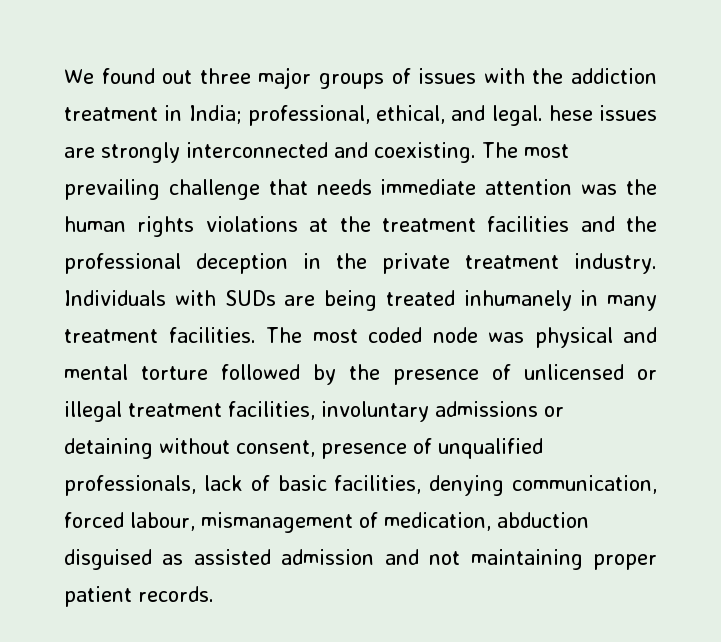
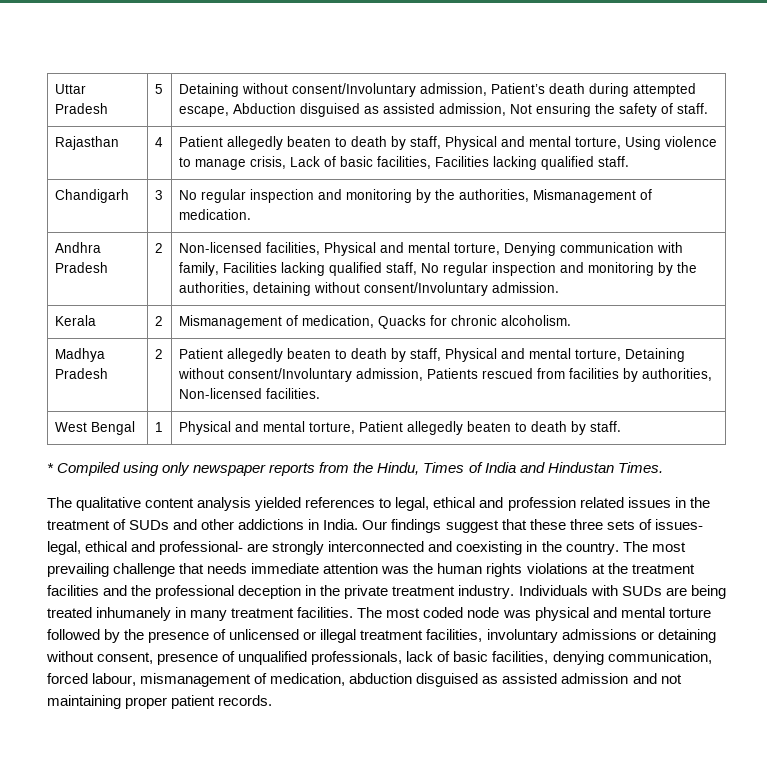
[64,67,657,89] [64,105,657,126] [64,142,476,163] We found out three major groups of issues with the addiction treatment in India; professional, ethical, and legal. hese issues are strongly interconnected and coexisting. -> [54,84,86,94] [54,103,108,114] [154,84,163,94] [178,83,696,97] [178,103,708,117] [54,136,119,150] [154,137,163,147] [178,136,717,150] [178,156,629,170] [54,189,129,203] [154,190,163,200] [178,189,652,203] [178,209,251,220] [54,242,101,253] [54,262,108,273] [154,243,163,253] [178,242,683,256] [178,262,697,276] [178,282,559,296] [54,315,96,326] [154,316,163,326] [178,315,571,329] [54,348,105,362] [54,368,108,379] [154,349,163,359] [178,348,685,362] [177,368,712,382] [178,388,320,399] [54,421,135,435] [154,422,163,432] [178,421,621,435] [47,462,663,476] [47,497,710,511] [47,519,703,533] [47,541,619,555] Uttar Pradesh | 5 | Detaining without consent/Involuntary admission, Patient’s death during attempted escape, Abduction disguised as assisted admission, Not ensuring the safety of staff. // Rajasthan | 4 | Patient allegedly beaten to death by staff, Physical and mental torture, Using violence to manage crisis, Lack of basic facilities, Facilities lacking qualified staff. // Chandigarh | 3 | No regular inspection and monitoring by the authorities, Mismanagement of medication. // Andhra Pradesh | 2 | Non-licensed facilities, Physical and mental torture, Denying communication with family, Facilities lacking qualified staff, No regular inspection and monitoring by the authorities, detaining without consent/Involuntary admission. // Kerala | 2 | Mismanagement of medication, Quacks for chronic alcoholism. // Madhya Pradesh | 2 | Patient allegedly beaten to death by staff, Physical and mental torture, Detaining without consent/Involuntary admission, Patients rescued from facilities by authorities, Non-licensed facilities. // West Bengal | 1 | Physical and mental torture, Patient allegedly beaten to death by staff. // * Compiled using only newspaper reports from the Hindu, Times of India and Hindustan Times. // The qualitative content analysis yielded references to legal, ethical and profession related issues in the treatment of SUDs and other addictions in India. Our findings suggest that these three sets of issues- legal, ethical and professional- are strongly interconnected and coexisting in the country.

